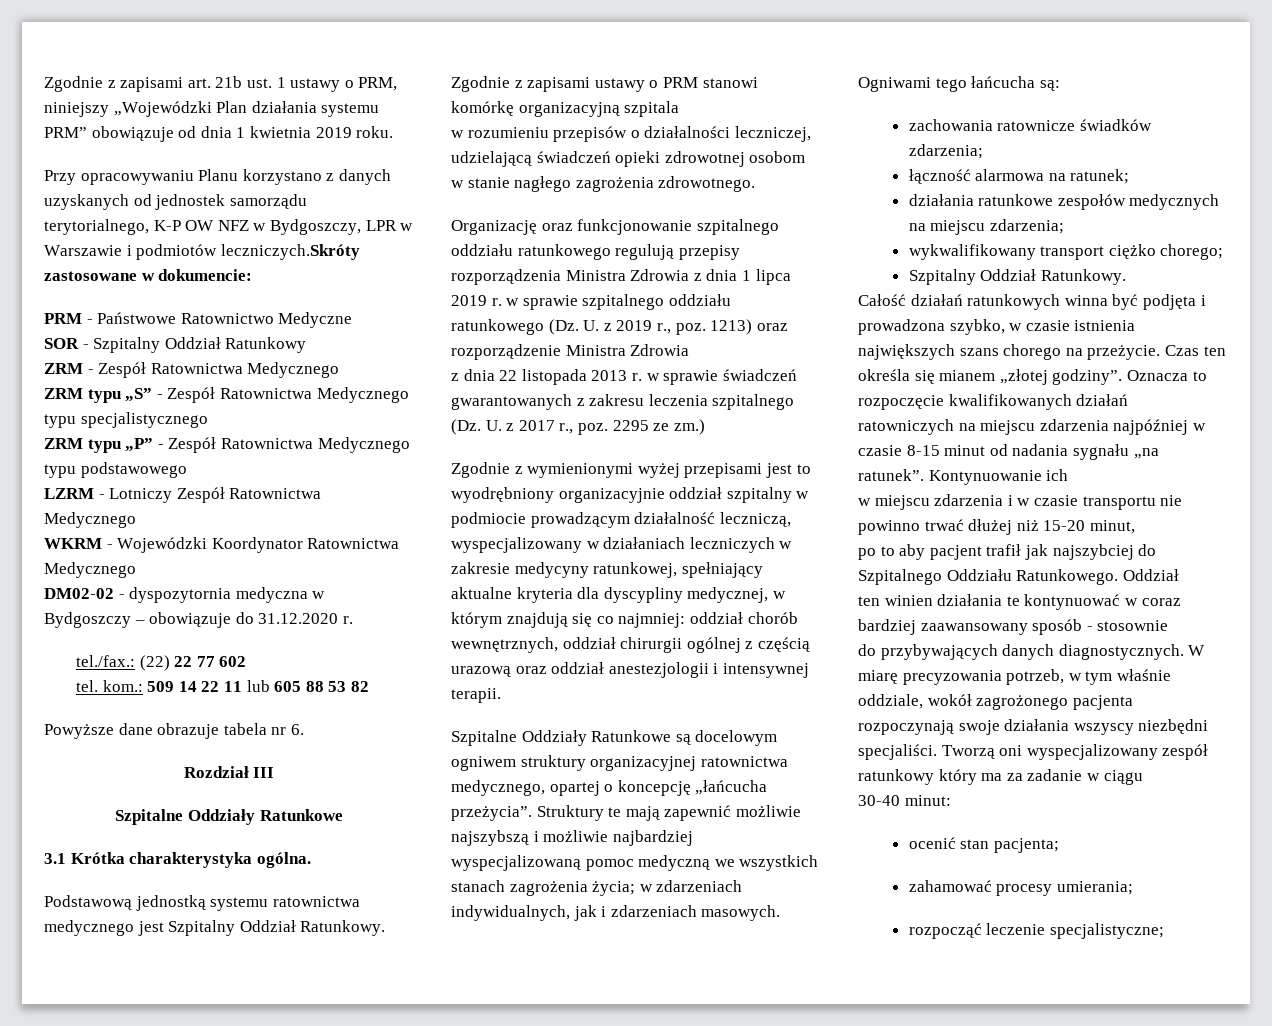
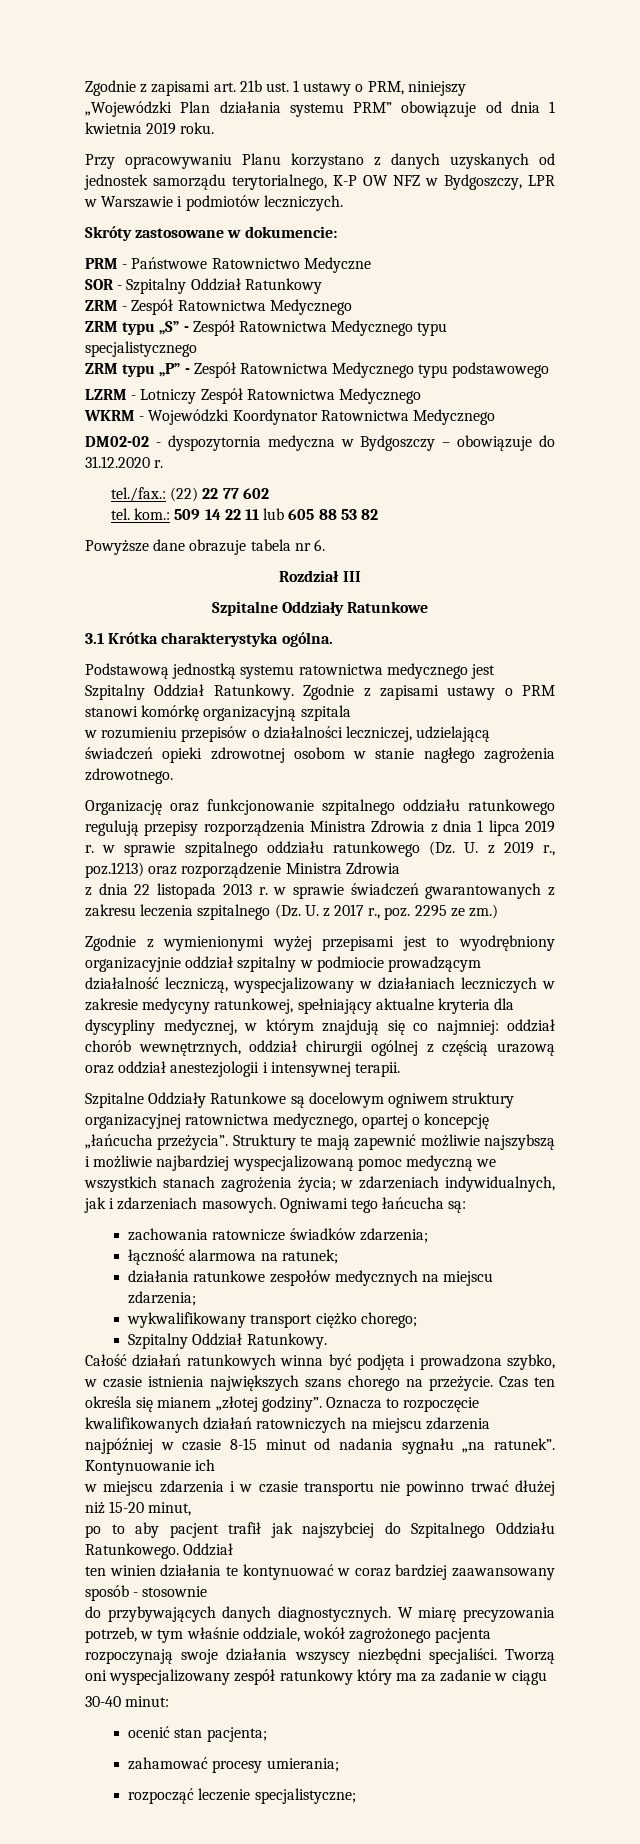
[220,244,360,260] leczniczych.Skróty -> [263,195,343,211] [85,226,132,241] leczniczych. // Skróty
[675,319,753,335] poz. 1213) -> [85,862,144,878] poz.1213)

